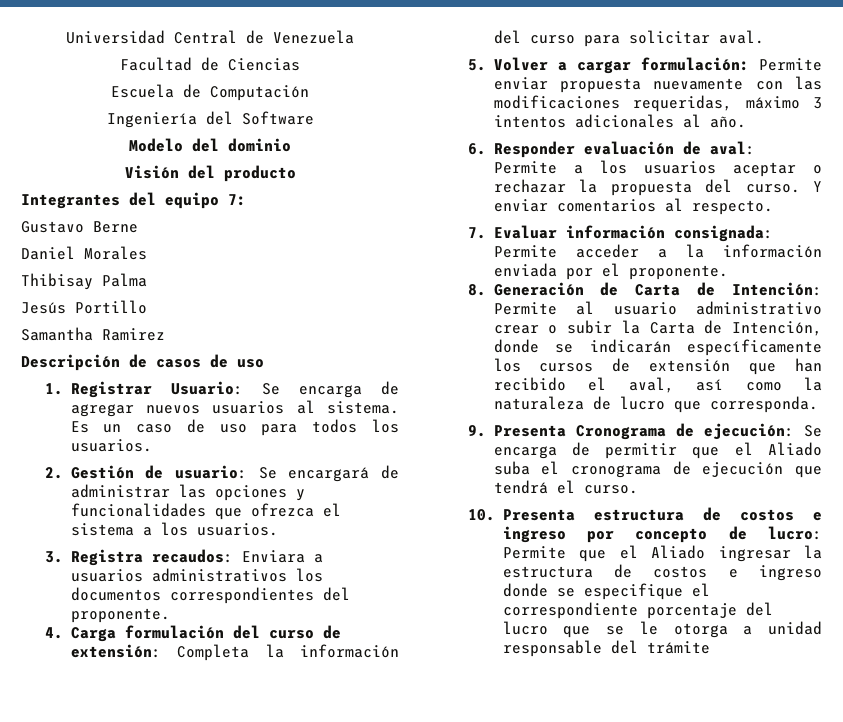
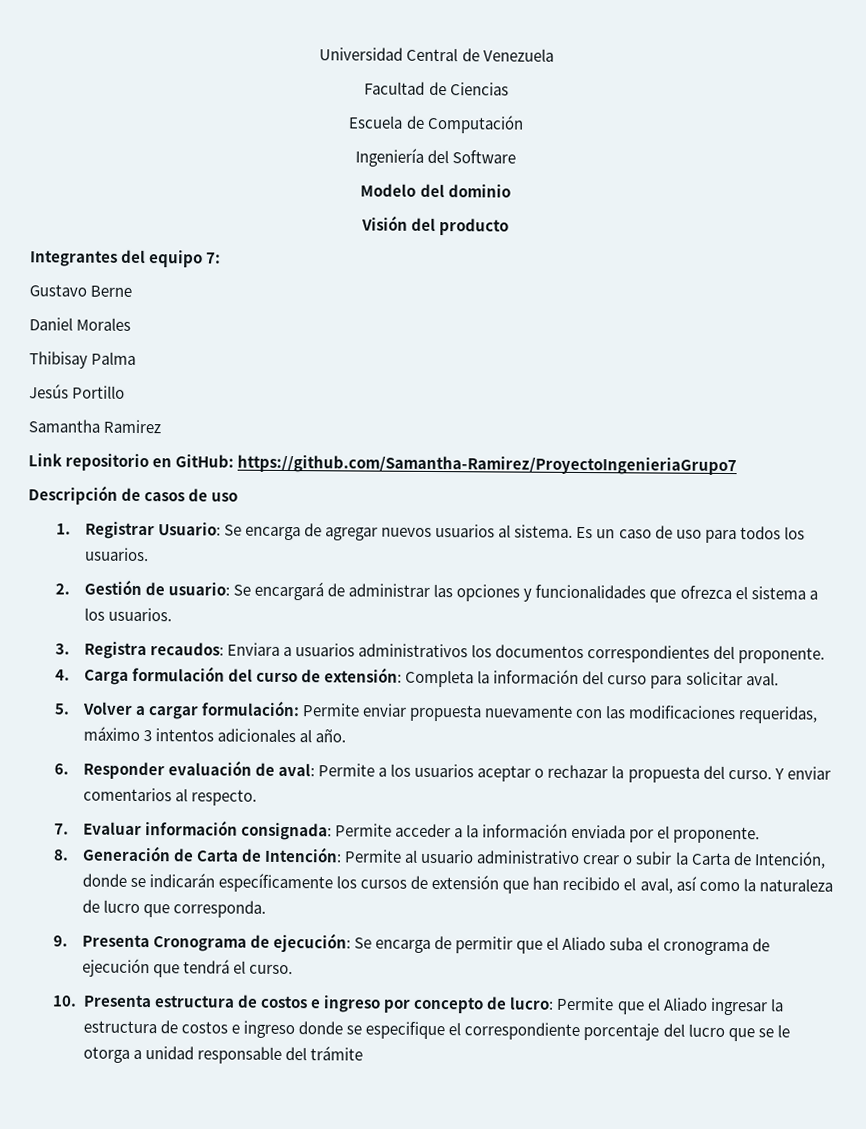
(165, 334) none -> [28,453,738,476] // Link repositorio en GitHub: https://github.com/Samantha-Ramirez/ProyectoIngenieriaGrupo7

